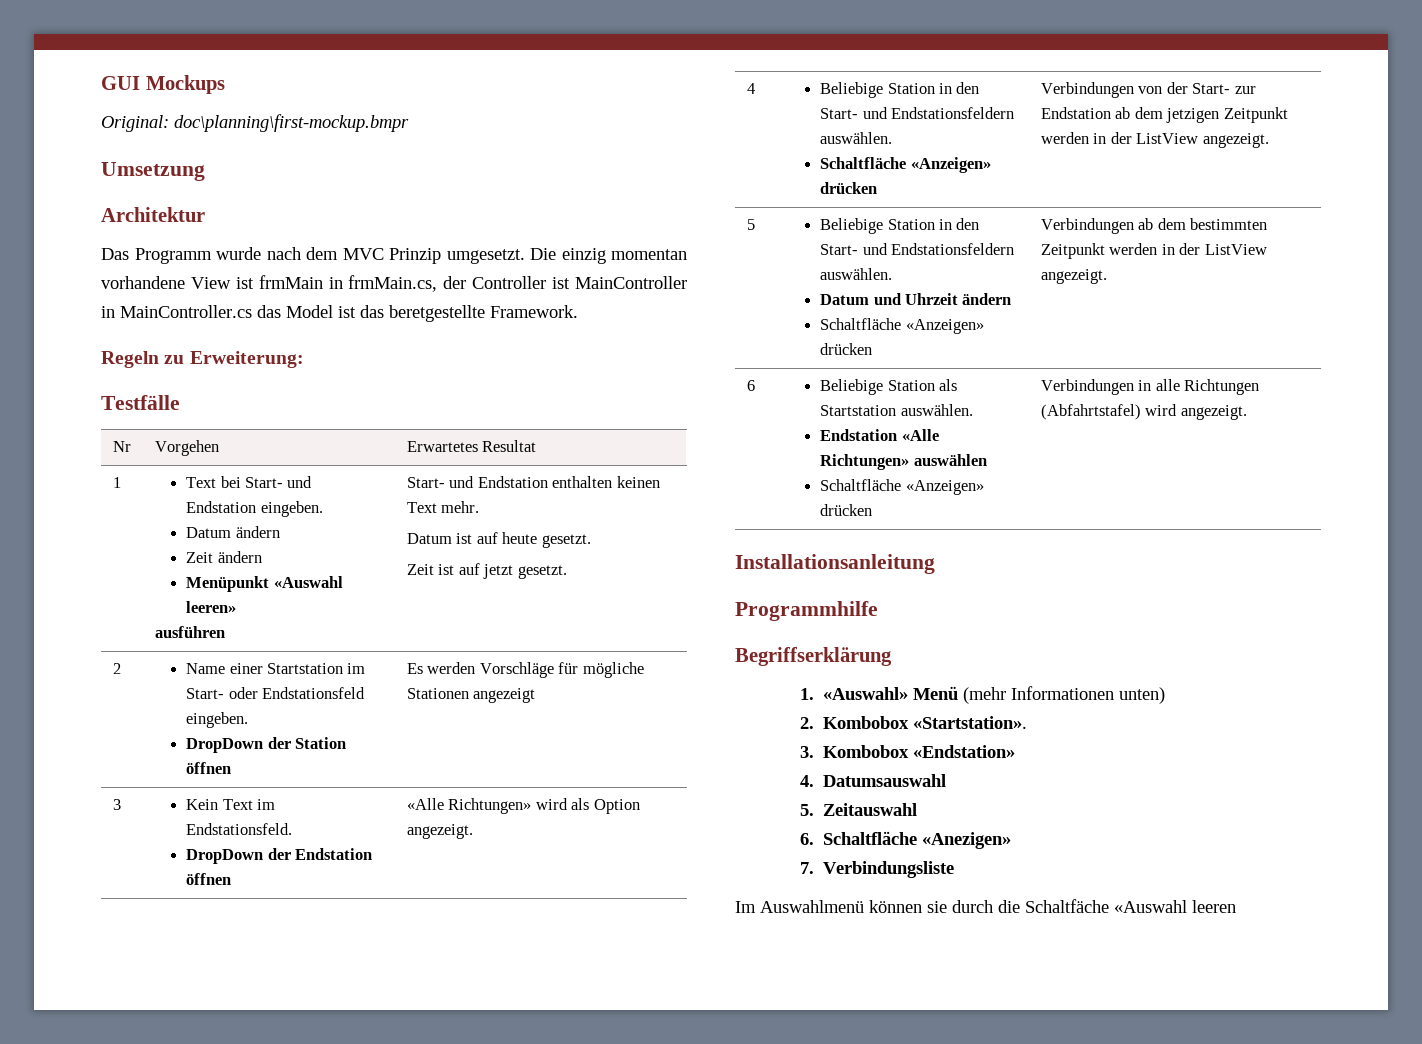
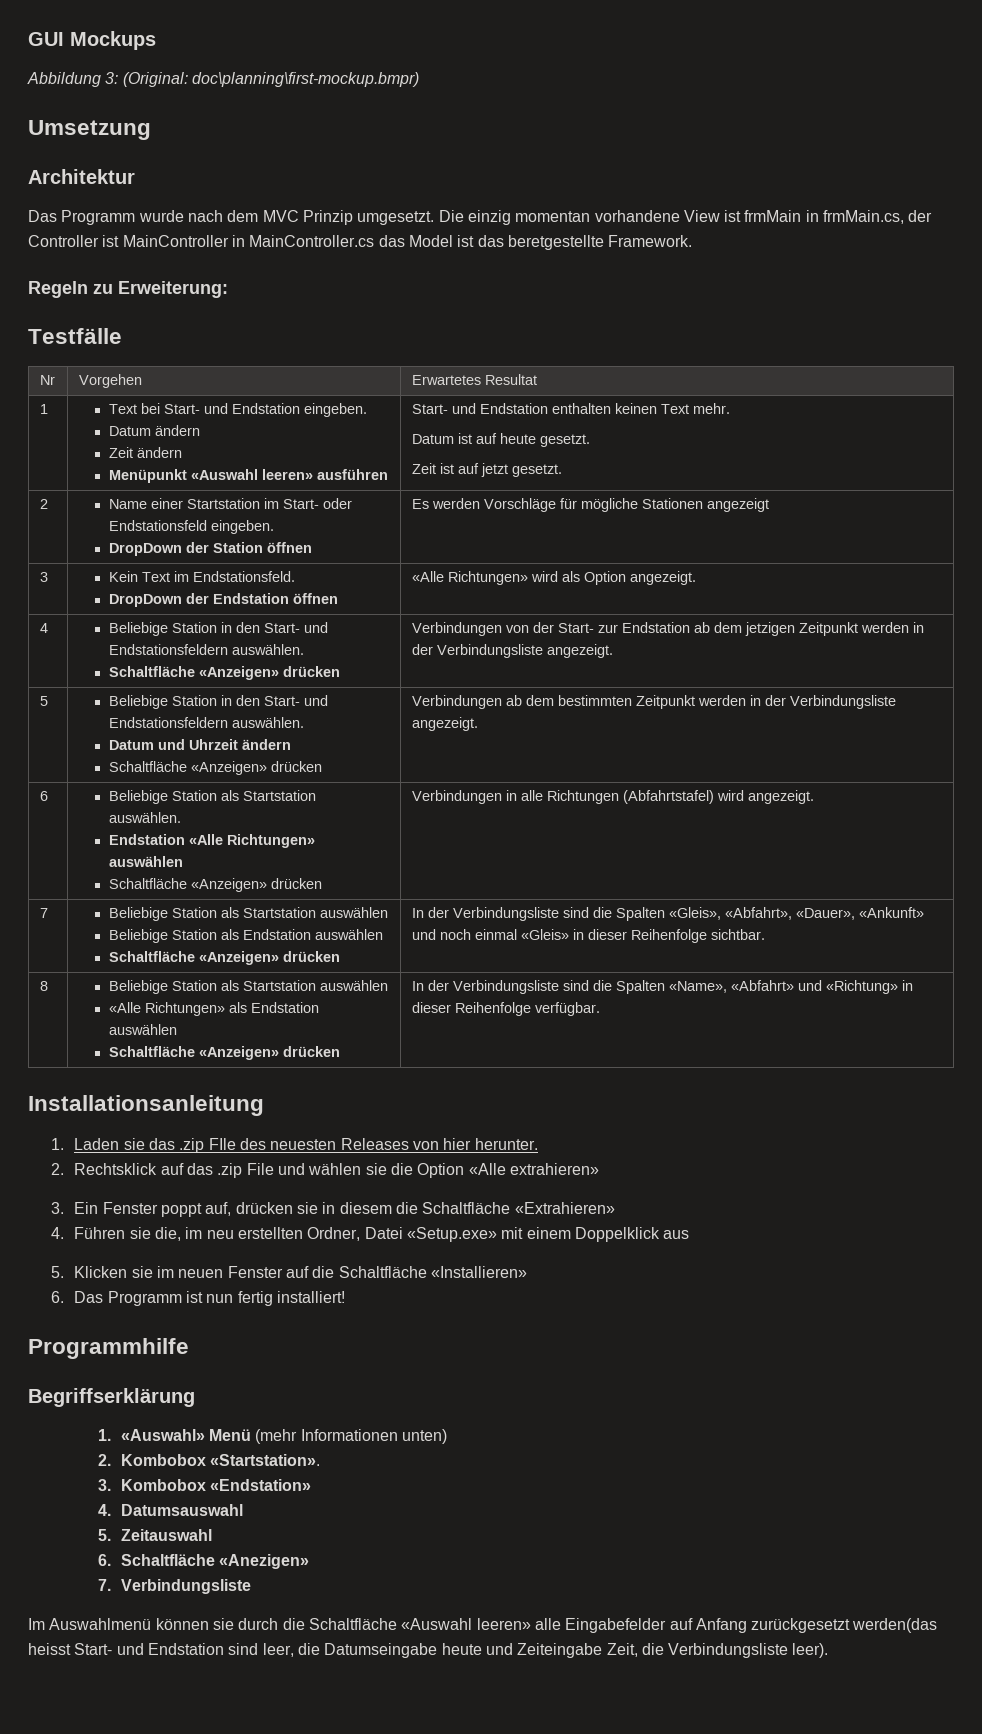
[101,114,409,132] Original: doc\planning\first-mockup.bmpr -> [27,72,419,87] Abbildung 3: (Original: doc\planning\first-mockup.bmpr)
(237, 607) // -> (313, 474) none
[1136,133,1199,144] ListView -> [436,644,543,658] Verbindungsliste
[1204,244,1267,255] ListView -> [789,695,896,709] Verbindungsliste
[735,554,935,574] // Installationsanleitung -> [39,908,48,918] [108,907,388,921] [108,929,383,943] [108,951,340,965] [411,907,924,921] [411,929,765,943] [39,981,48,991] [108,980,388,994] [108,1002,319,1016] [108,1024,177,1035] [108,1046,340,1060] [411,980,913,994] [411,1002,600,1016] [28,1095,264,1116] [51,1138,538,1153] [51,1163,599,1178] [51,1202,615,1217] [51,1227,690,1242] [51,1266,527,1278] [51,1291,345,1306] // 7 | Beliebige Station als Startstation auswählen // Beliebige Station als Endstation auswählen // Schaltfläche «Anzeigen» drücken | In der Verbindungsliste sind die Spalten «Gleis», «Abfahrt», «Dauer», «Ankunft» und noch einmal «Gleis» in dieser Reihenfolge sichtbar. // 8 | Beliebige Station als Startstation auswählen // «Alle Richtungen» als Endstation auswählen // Schaltfläche «Anzeigen» drücken | In der Verbindungsliste sind die Spalten «Name», «Abfahrt» und «Richtung» in dieser Reihenfolge verfügbar. // Installationsanleitung // 1. Laden sie das .zip FIle des neuesten Releases von hier herunter. // 2. Rechtsklick auf das .zip File und wählen sie die Option «Alle extrahieren» // 3. Ein Fenster poppt auf, drücken sie in diesem die Schaltfläche «Extrahieren» // 4. Führen sie die, im neu erstellten Ordner, Datei «Setup.exe» mit einem Doppelklick aus // 5. Klicken sie im neuen Fenster auf die Schaltfläche «Installieren» // 6. Das Programm ist nun fertig installiert!
[1025,899,1236,913] Schaltfäche «Auswahl leeren -> [308,1618,938,1633] [28,1643,829,1658] Schaltfläche «Auswahl leeren» alle Eingabefelder auf Anfang zurückgesetzt werden(das heisst Start- und Endstation sind leer, die Datumseingabe heute und Zeiteingabe Zeit, die Verbindungsliste leer).

